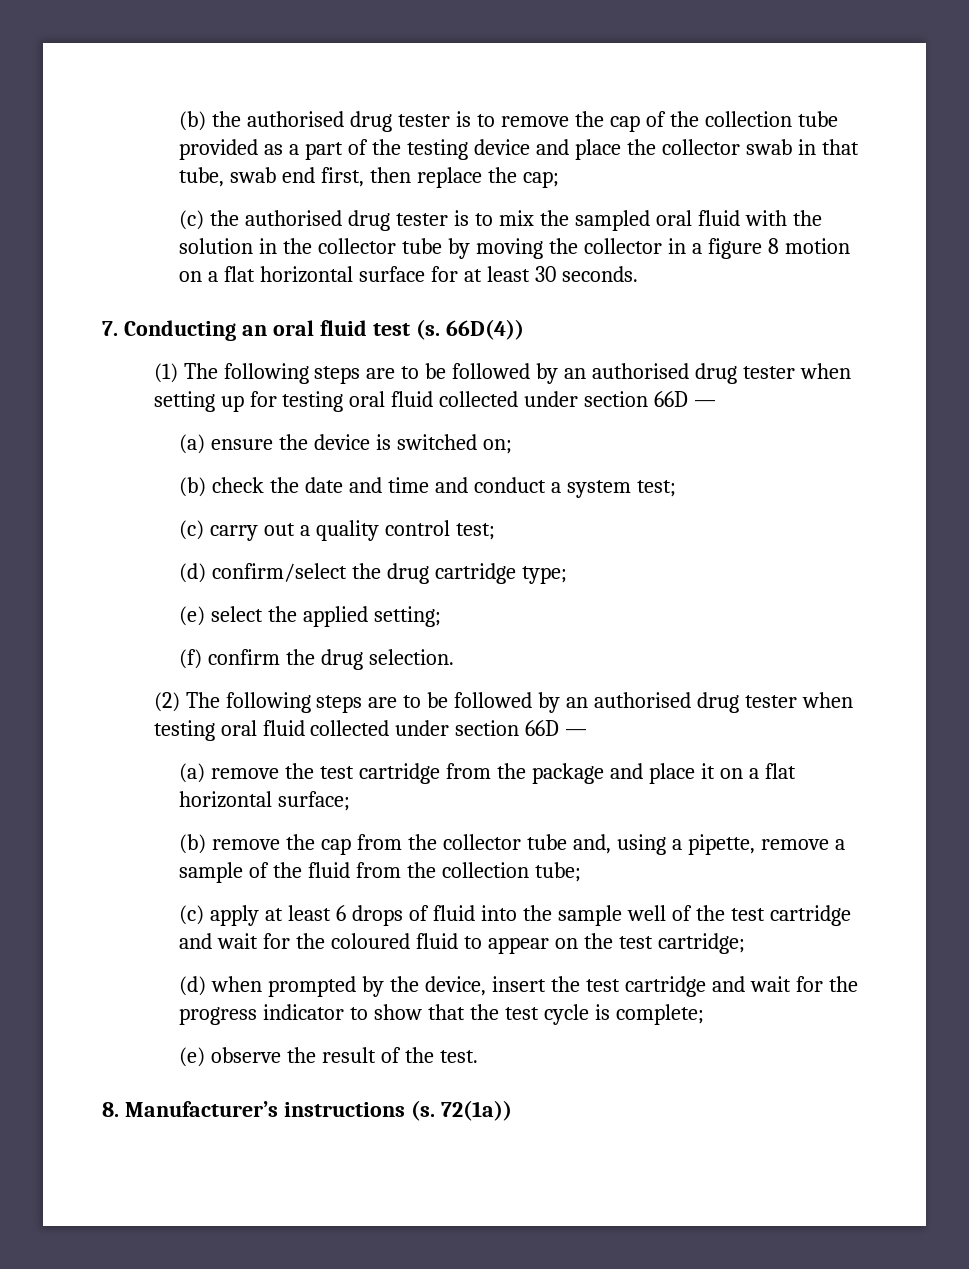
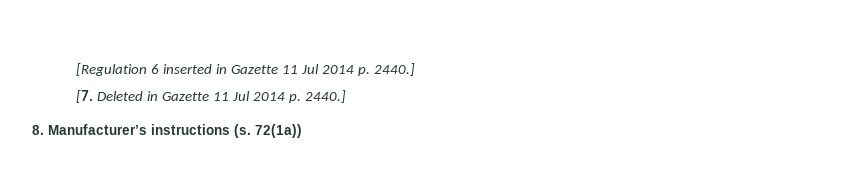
[179,111,838,132] [179,139,859,160] [179,167,560,188] [179,210,822,231] [179,238,850,259] [179,266,638,283] [102,319,524,341] [153,363,851,384] [153,391,717,412] [179,434,513,454] [179,477,676,498] [179,520,496,541] [179,563,568,584] [179,606,442,627] [179,649,455,670] [153,692,853,713] [153,720,588,741] [179,763,796,784] [179,791,351,811] [179,834,845,855] [179,862,582,883] [179,905,851,926] [179,933,745,954] [179,976,858,997] [179,1004,704,1025] [179,1047,479,1067] (b) the authorised drug tester is to remove the cap of the collection tube provided as a part of the testing device and place the collector swab in that tube, swab end first, then replace the cap; // (c) the authorised drug tester is to mix the sampled oral fluid with the solution in the collector tube by moving the collector in a figure 8 motion on a flat horizontal surface for at least 30 seconds. // 7. Conducting an oral fluid test (s. 66D(4)) // (1) The following steps are to be followed by an authorised drug tester when setting up for testing oral fluid collected under section 66D — // (a) ensure the device is switched on; // (b) check the date and time and conduct a system test; // (c) carry out a quality control test; // (d) confirm/select the drug cartridge type; // (e) select the applied setting; // (f) confirm the drug selection. // (2) The following steps are to be followed by an authorised drug tester when testing oral fluid collected under section 66D — // (a) remove the test cartridge from the package and place it on a flat horizontal surface; // (b) remove the cap from the collector tube and, using a pipette, remove a sample of the fluid from the collection tube; // (c) apply at least 6 drops of fluid into the sample well of the test cartridge and wait for the coloured fluid to appear on the test cartridge; // (d) when prompted by the device, insert the test cartridge and wait for the progress indicator to show that the test cycle is complete; // (e) observe the result of the test. -> [76,63,415,76] [76,90,346,103] [Regulation 6 inserted in Gazette 11 Jul 2014 p. 2440.] // [7. Deleted in Gazette 11 Jul 2014 p. 2440.]

